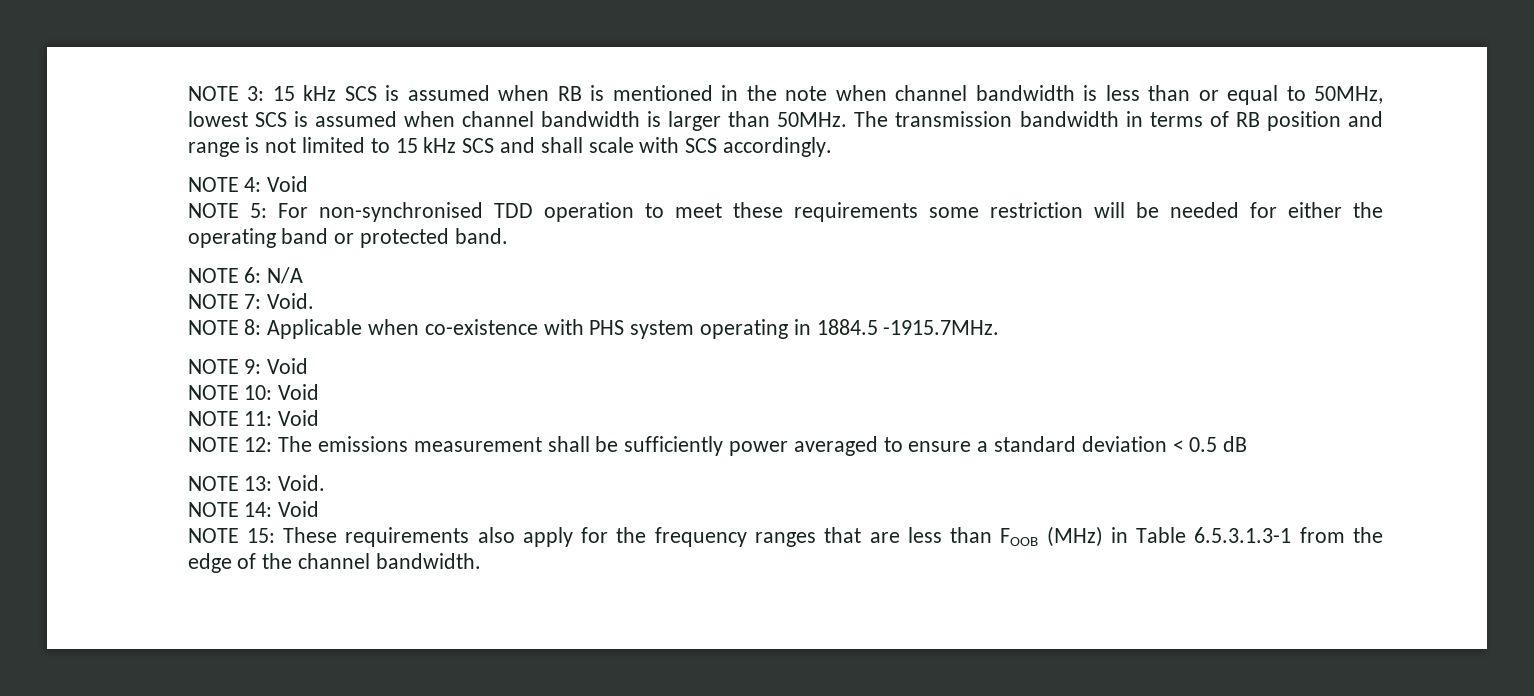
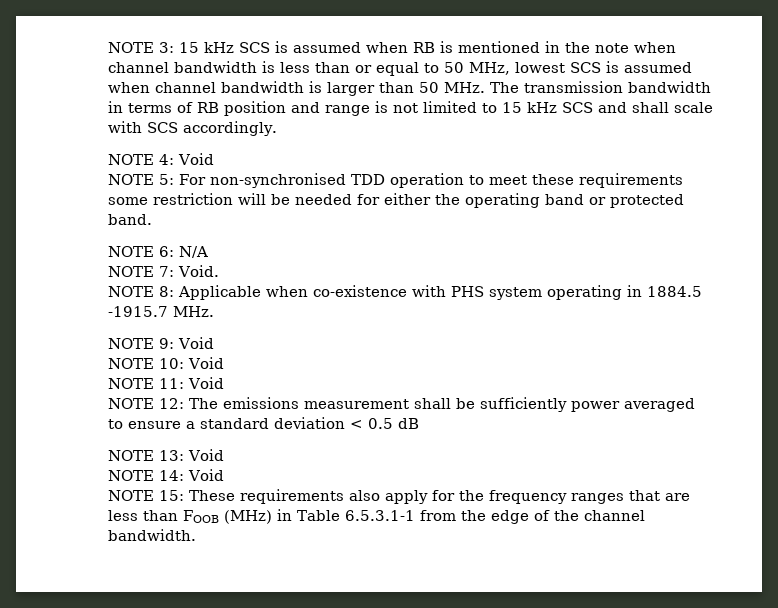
[1314,86,1384,104] 50MHz, -> [444,62,511,75] 50 MHz,
[777,112,848,127] 50MHz. -> [419,82,486,93] 50 MHz.
[883,320,1000,335] -1915.7MHz. -> [108,306,215,317] -1915.7 MHz.
[278,475,326,491] Void. -> [188,449,225,461] Void
[1194,527,1292,543] 6.5.3.1.3-1 -> [345,510,416,521] 6.5.3.1-1

